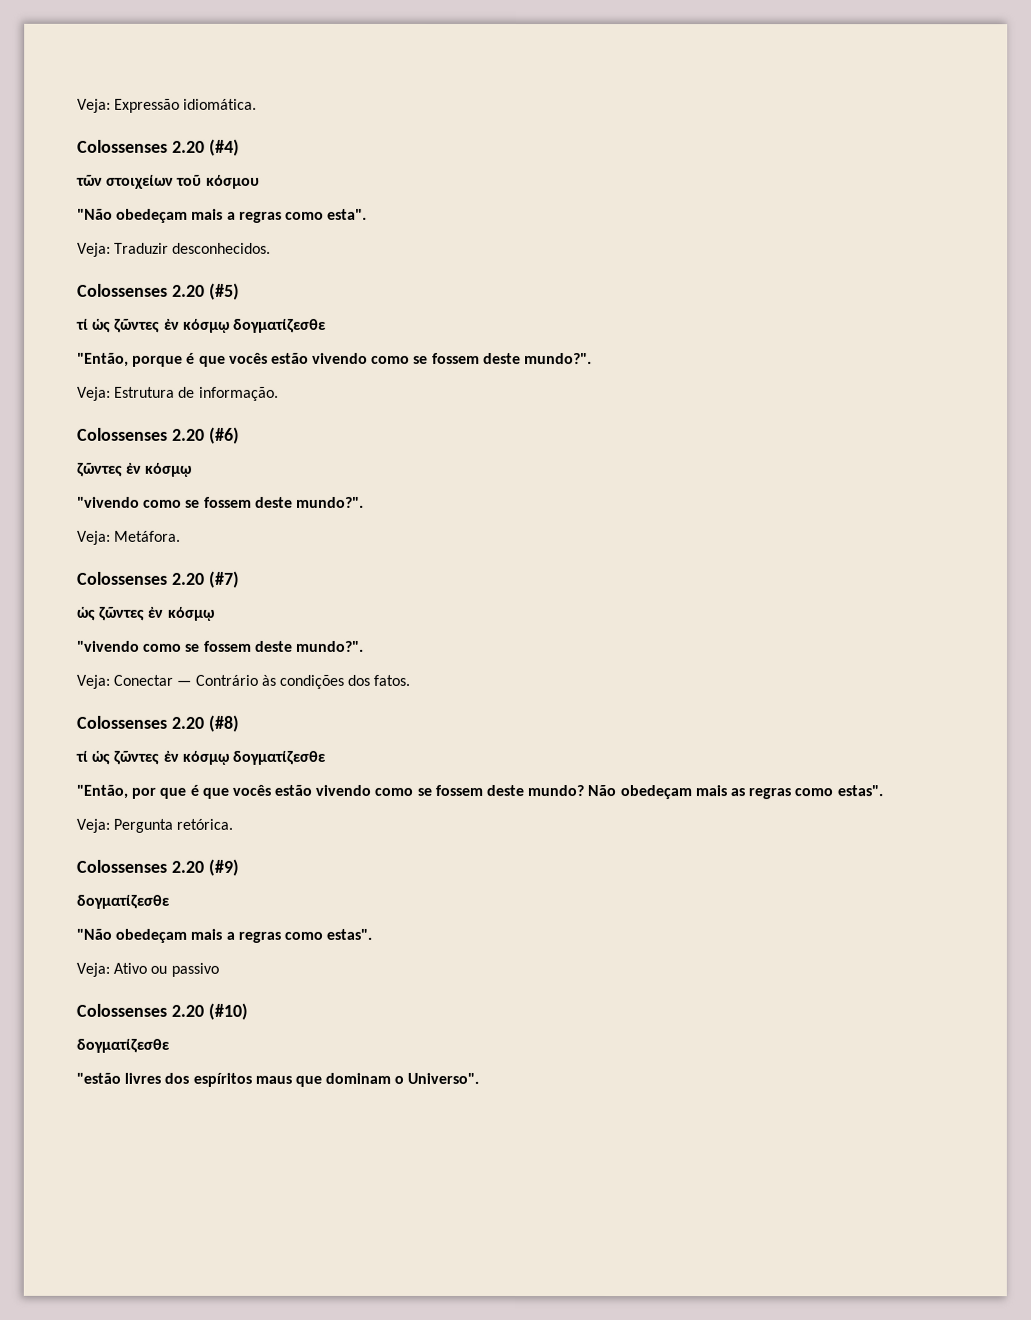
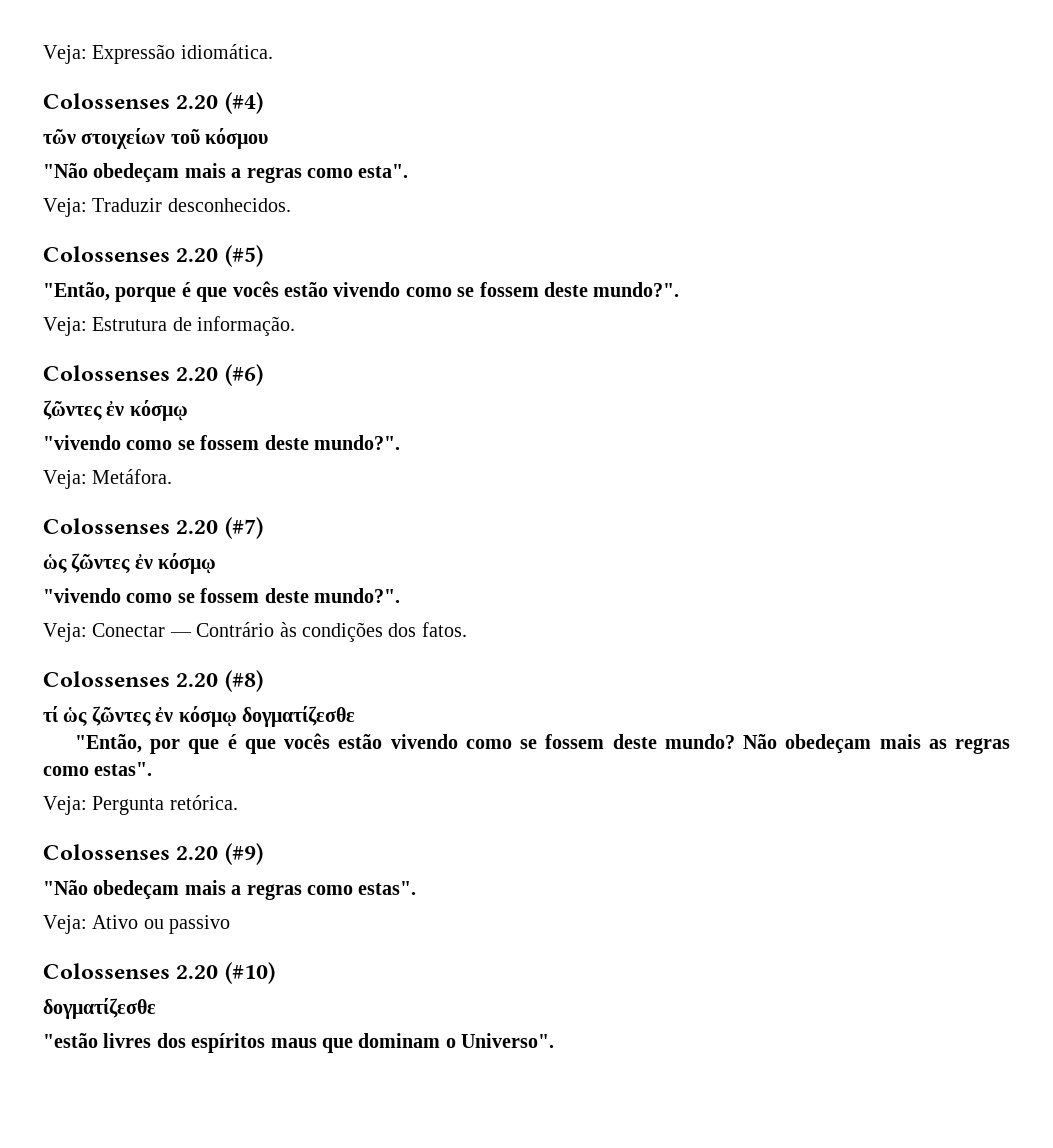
[76,318,327,333] // τί ὡς ζῶντες ἐν κόσμῳ δογματίζεσθε -> (263, 256) none
[76,894,170,909] // δογματίζεσθε -> (263, 854) none

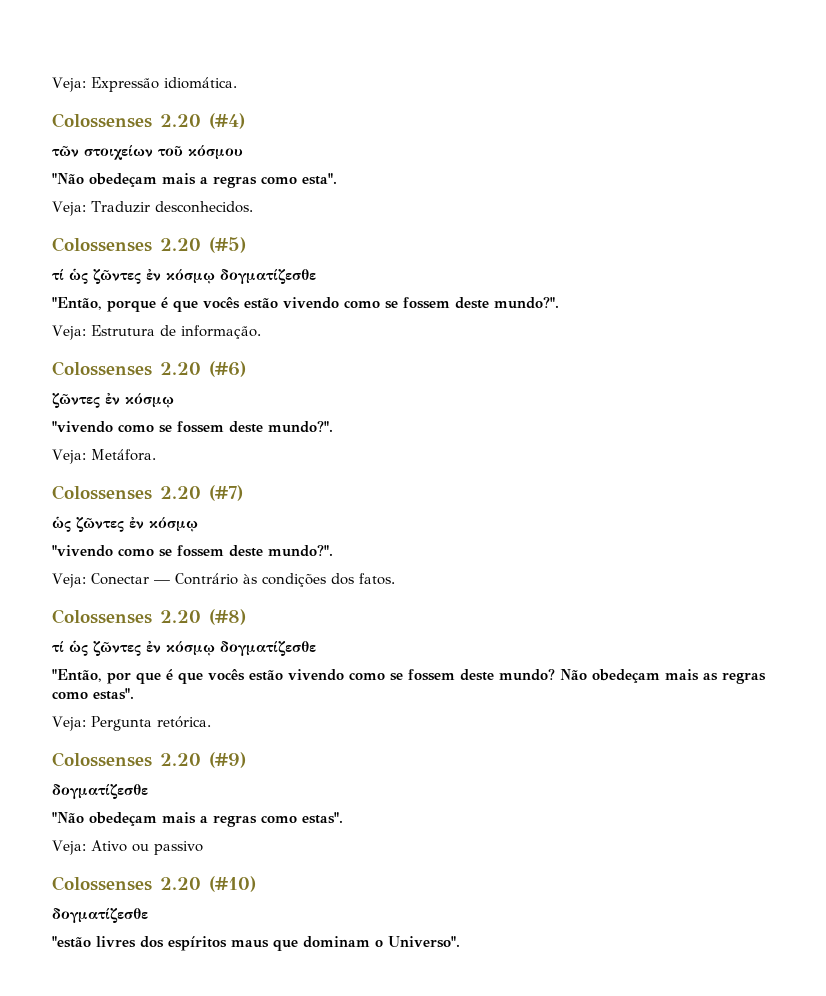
(263, 256) none -> [52,268,316,284] // τί ὡς ζῶντες ἐν κόσμῳ δογματίζεσθε
(263, 854) none -> [52,784,148,799] // δογματίζεσθε

